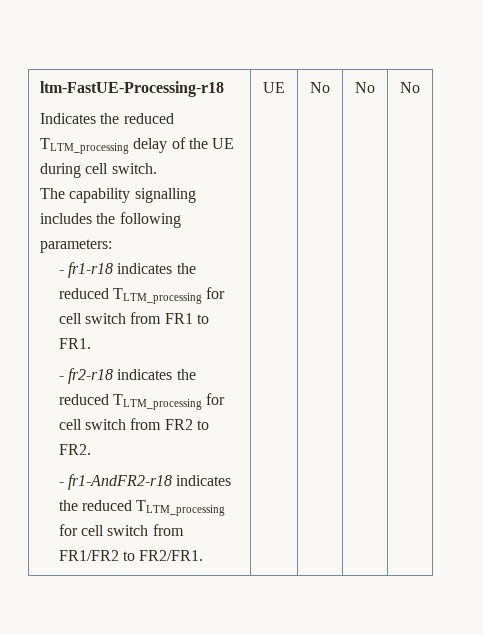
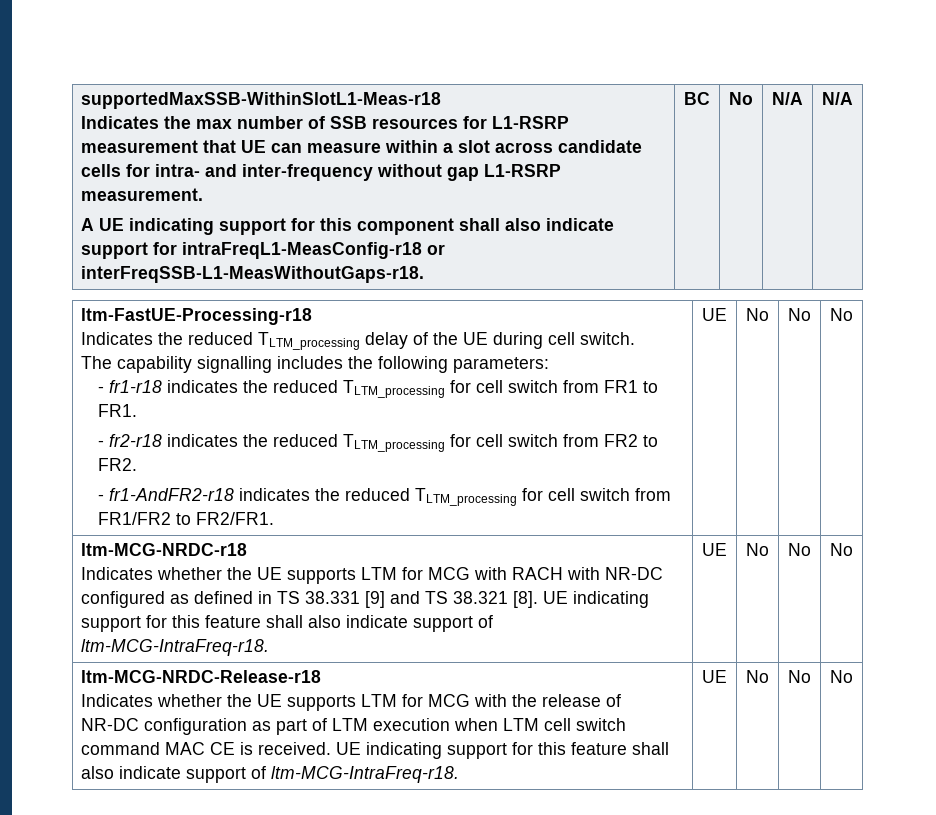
(39, 89) none -> [81,92,442,109] [81,116,570,129] [81,140,643,153] [81,164,562,181] [81,188,204,201] [81,218,615,235] [81,242,446,259] [81,266,425,283] [684,92,710,105] [729,92,753,105] [772,92,803,105] [822,92,853,105] supportedMaxSSB-WithinSlotL1-Meas-r18 // Indicates the max number of SSB resources for L1-RSRP measurement that UE can measure within a slot across candidate cells for intra- and inter-frequency without gap L1-RSRP measurement. // A UE indicating support for this component shall also indicate support for intraFreqL1-MeasConfig-r18 or interFreqSSB-L1-MeasWithoutGaps-r18. | BC | No | N/A | N/A //
(420, 87) none -> [81,543,248,556] [81,567,664,584] [81,591,650,608] [81,615,494,632] [81,639,270,656] [702,543,727,556] [746,543,769,556] [788,543,811,556] [830,543,853,556] [81,670,322,683] [81,694,622,711] [81,718,627,735] [81,742,670,759] [81,766,460,783] [702,670,727,683] [746,670,769,683] [788,670,811,683] [830,670,853,683] // ltm-MCG-NRDC-r18 // Indicates whether the UE supports LTM for MCG with RACH with NR-DC configured as defined in TS 38.331 [9] and TS 38.321 [8]. UE indicating support for this feature shall also indicate support of ltm-MCG-IntraFreq-r18. | UE | No | No | No // ltm-MCG-NRDC-Release-r18 // Indicates whether the UE supports LTM for MCG with the release of NR-DC configuration as part of LTM execution when LTM cell switch command MAC CE is received. UE indicating support for this feature shall also indicate support of ltm-MCG-IntraFreq-r18. | UE | No | No | No

